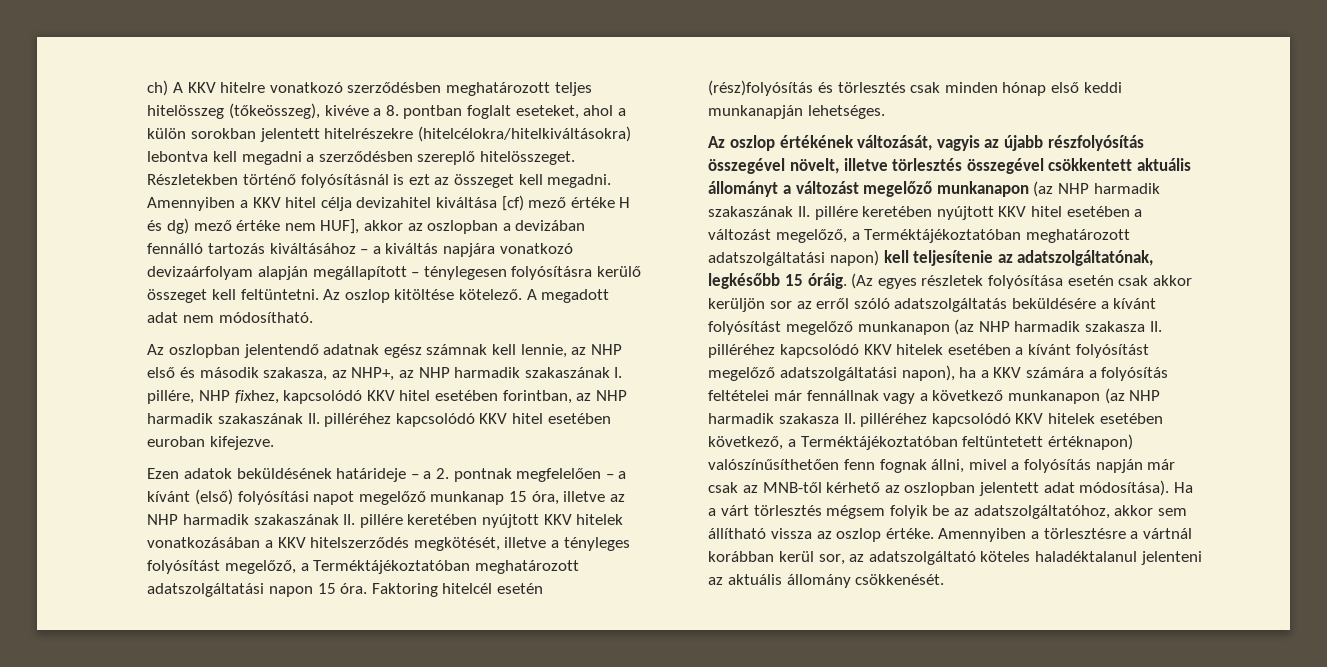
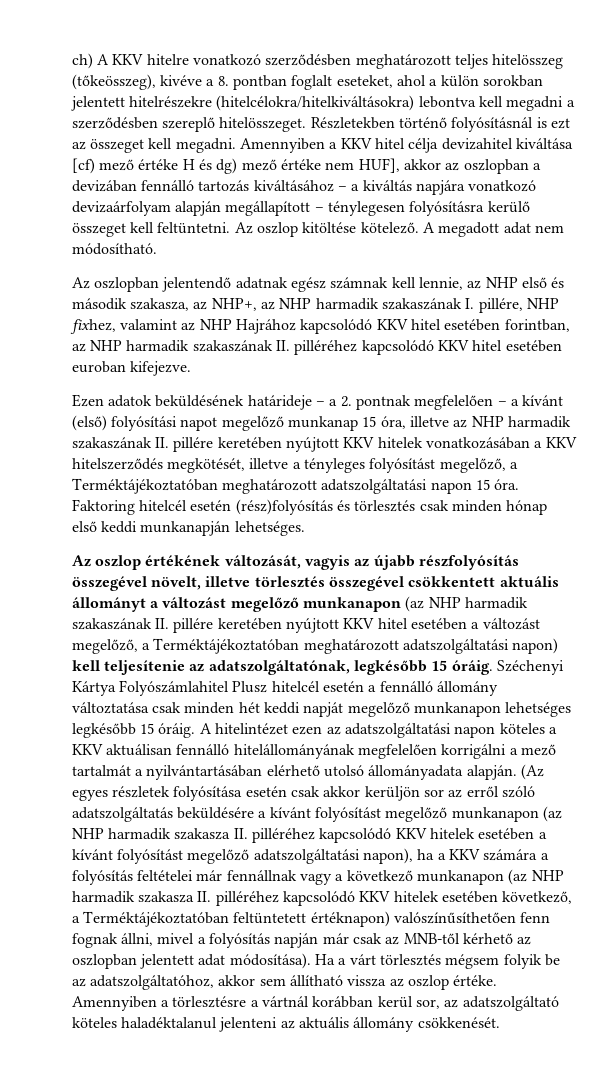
(279, 397) none -> [120,319,296,334] valamint az NHP Hajrához
(847, 281) none -> [496,660,564,675] [71,680,498,696] [71,702,572,717] [71,723,557,738] [71,744,556,759] [71,765,517,780] Széchenyi Kártya Folyószámlahitel Plusz hitelcél esetén a fennálló állomány változtatása csak minden hét keddi napját megelőző munkanapon lehetséges legkésőbb 15 óráig. A hitelintézet ezen az adatszolgáltatási napon köteles a KKV aktuálisan fennálló hitelállományának megfelelően korrigálni a mező tartalmát a nyilvántartásában elérhető utolsó állományadata alapján.

